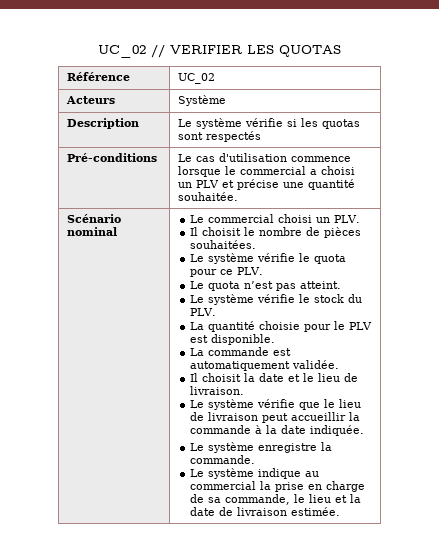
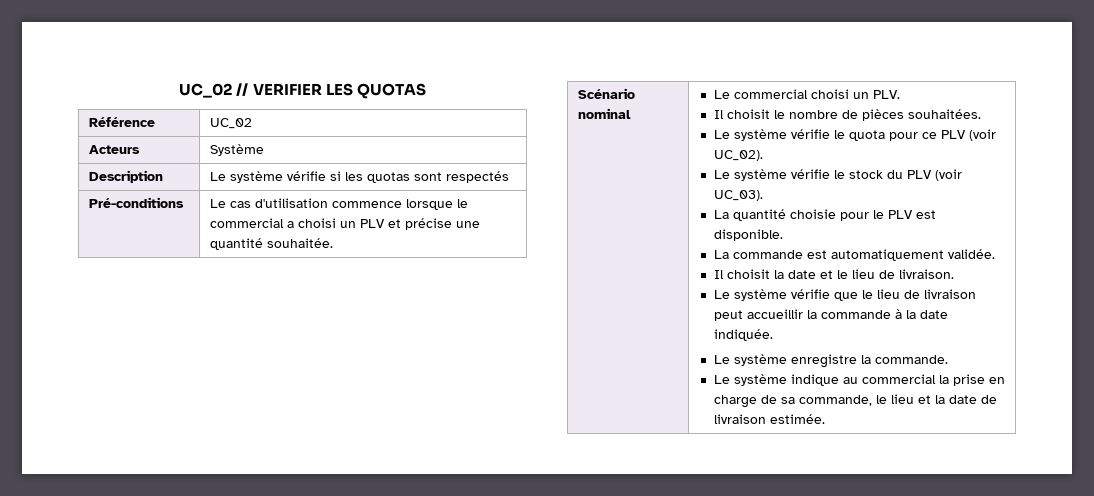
[236,267,263,275] [189,281,341,291] PLV. // Le quota n’est pas atteint. -> [940,129,996,141] [713,150,763,161] PLV (voir UC_02).
[189,308,216,316] PLV. -> [906,169,962,181] [713,190,763,201] PLV (voir UC_03).

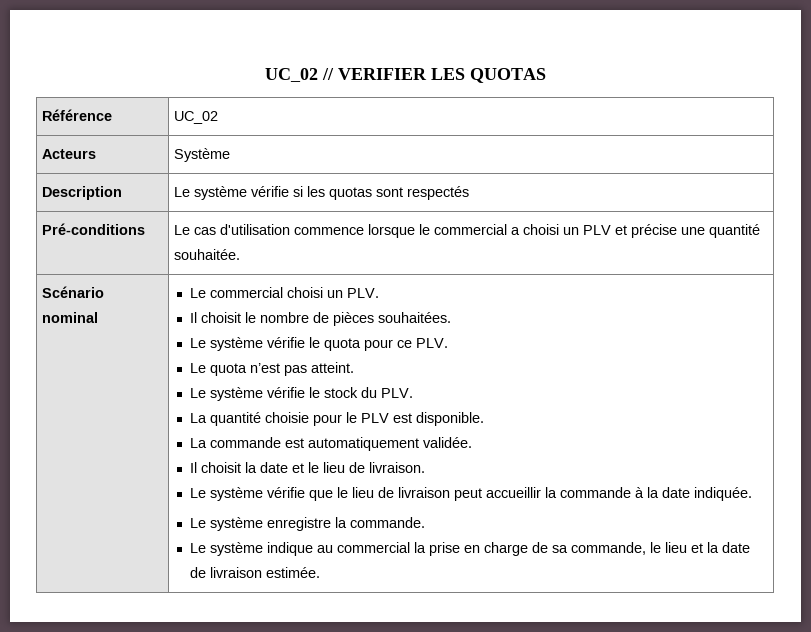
[940,129,996,141] [713,150,763,161] PLV (voir UC_02). -> [416,338,449,348] [190,362,355,376] PLV. // Le quota n’est pas atteint.
[906,169,962,181] [713,190,763,201] PLV (voir UC_03). -> [381,388,414,398] PLV.

